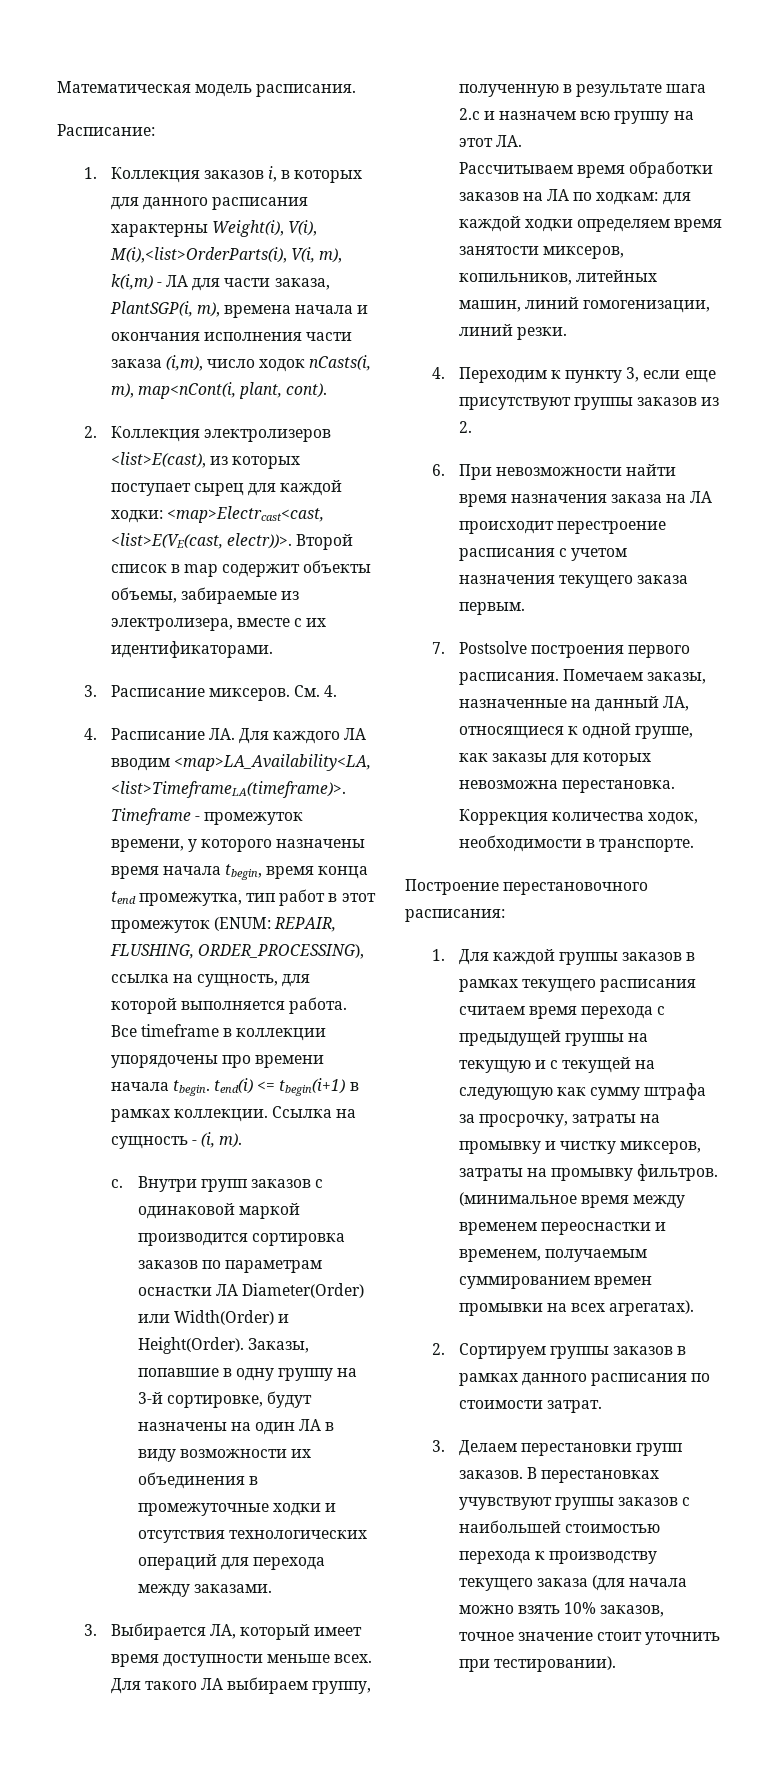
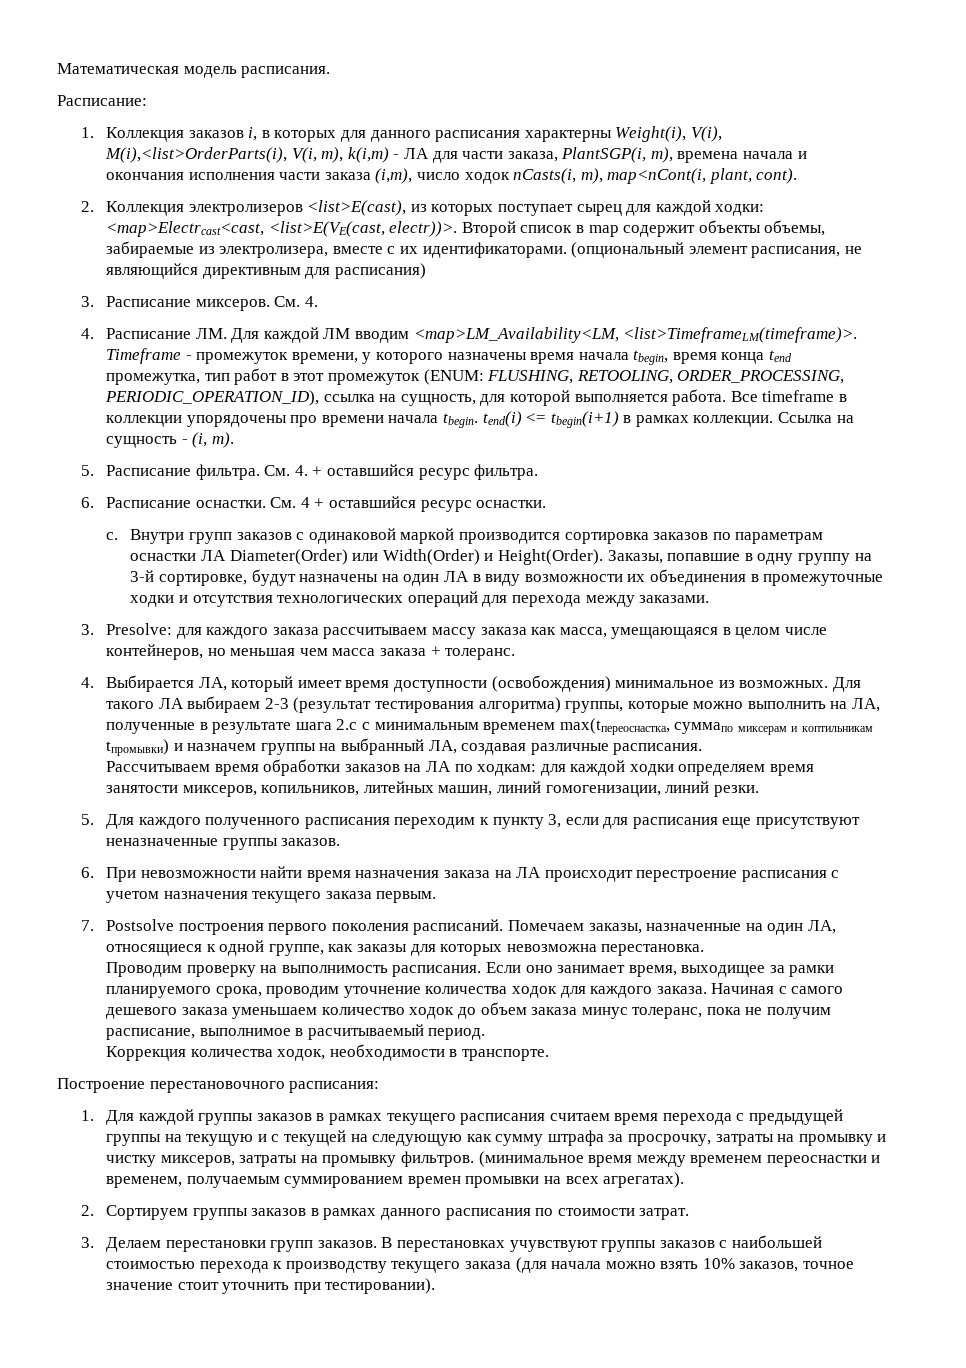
(273, 649) none -> [571,242,862,258] [105,263,426,279] (опциональный элемент расписания, не являющийся директивным для расписания)
[208,728,367,744] [110,754,371,771] [110,781,346,798] ЛА. Для каждого ЛА вводим <map>LA_Availability<LA, <list>TimeframeLA(timeframe)>. -> [195,327,858,343] ЛМ. Для каждой ЛМ вводим <map>LM_Availability<LM, <list>TimeframeLM(timeframe)>.
[274,917,337,932] [109,944,364,959] REPAIR, FLUSHING, ORDER_PROCESSING), -> [487,370,845,384] [104,390,319,406] FLUSHING, RETOOLING, ORDER_PROCESSING, PERIODIC_OPERATION_ID),
(243, 1140) none -> [81,464,539,480] [81,496,547,512] // 5. Расписание фильтра. См. 4. + оставшийся ресурс фильтра. // 6. Расписание оснастки. См. 4 + оставшийся ресурс оснастки.
(97, 1630) none -> [105,623,828,639] [105,644,516,660] [81,677,95,688] Presolve: для каждого заказа рассчитываем массу заказа как масса, умещающаяся в целом числе контейнеров, но меньшая чем масса заказа + толеранс. // 4.
[267,1654,373,1663] [110,1677,372,1694] [458,84,707,97] [458,108,694,124] [458,135,522,147] меньше всех. Для такого ЛА выбираем группу, полученную в результате шага 2.c и назначем всю группу на этот ЛА. -> [491,675,861,692] [105,696,881,713] [105,718,874,735] [105,738,703,756] (освобождения) минимальное из возможных. Для такого ЛА выбираем 2-3 (результат тестирования алгоритма) группы, которые можно выполнить на ЛА, полученные в результате шага 2.c с минимальным временем max(tпереоснастка, суммапо миксерам и коптильникам tпромывки) и назначем группы на выбранный ЛА, создавая различные расписания.
[431,367,716,383] [458,397,720,410] [458,421,472,433] 4. Переходим к пункту 3, если еще присутствуют группы заказов из 2. -> [81,814,861,829] [105,838,341,850] 5. Для каждого полученного расписания переходим к пункту 3, если для расписания еще присутствуют неназначенные группы заказов.
[458,672,559,685] расписания. -> [331,919,504,935] поколения расписаний.
[595,696,660,712] данный -> [767,923,804,935] один
(675, 786) none -> [105,962,835,977] [105,983,844,998] [105,1002,832,1019] [105,1024,486,1040] // Проводим проверку на выполнимость расписания. Если оно занимает время, выходищее за рамки планируемого срока, проводим уточнение количества ходок для каждого заказа. Начиная с самого дешевого заказа уменьшаем количество ходок до объем заказа минус толеранс, пока не получим расписание, выполнимое в расчитываемый период.

